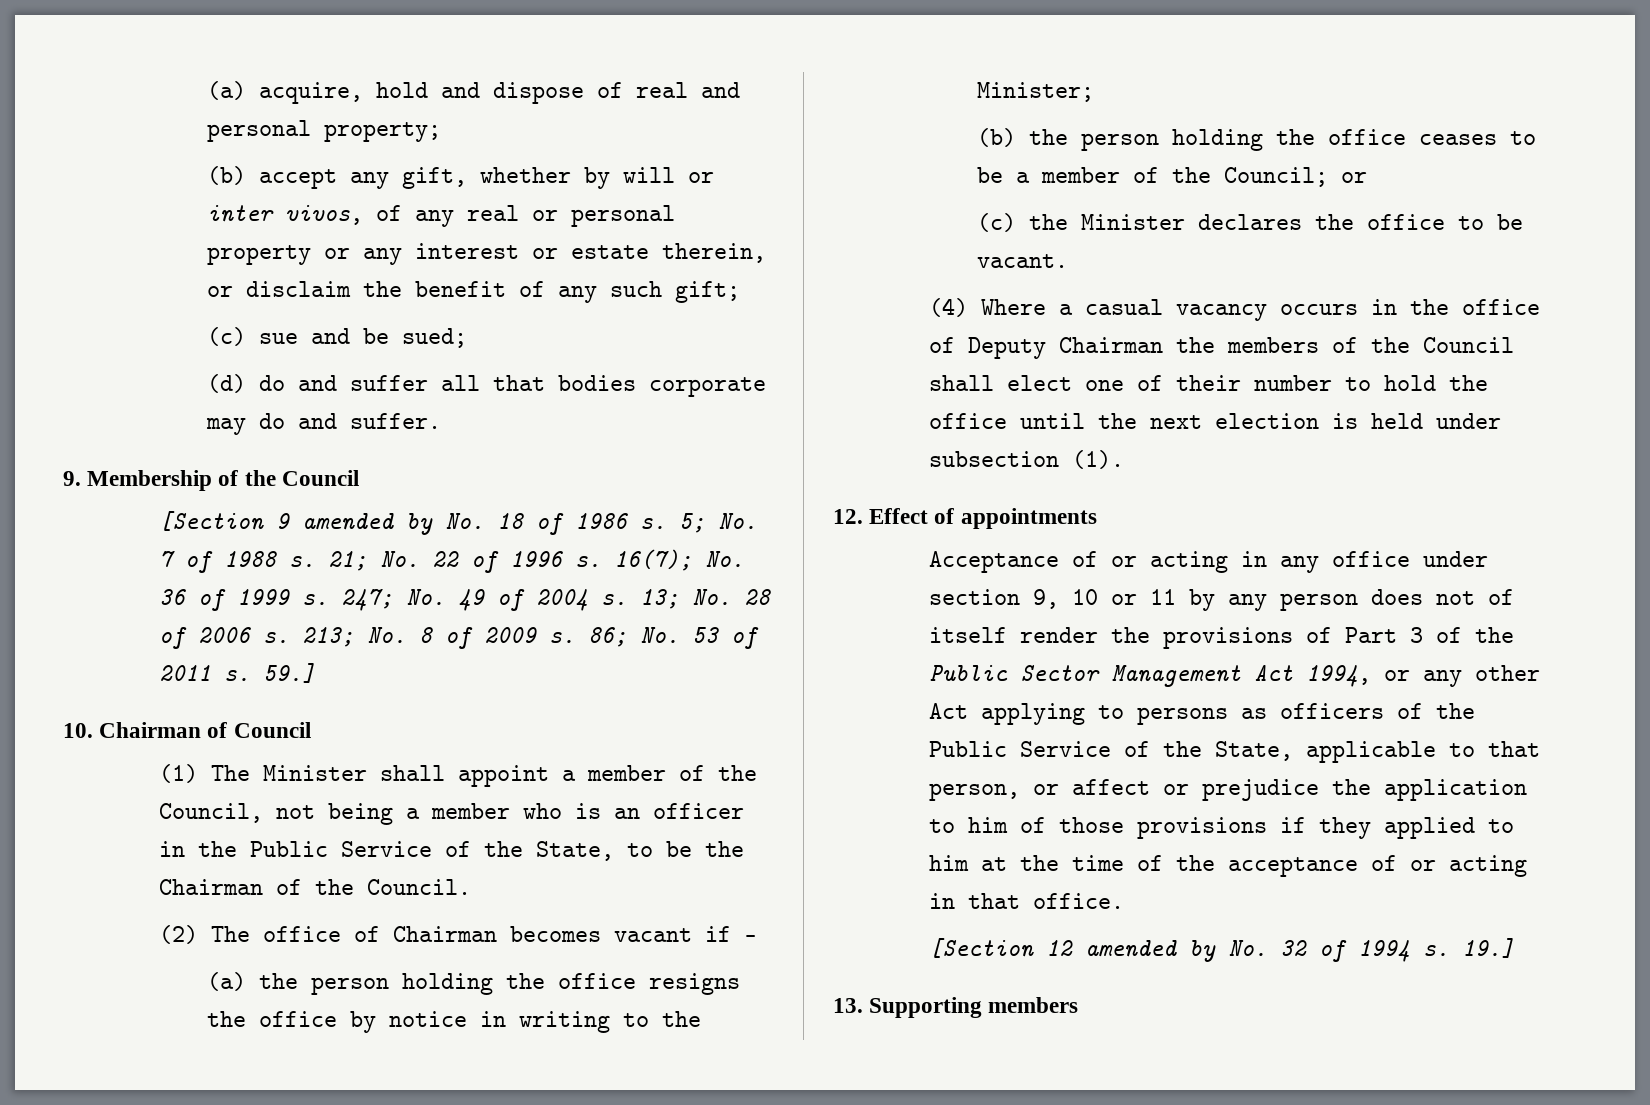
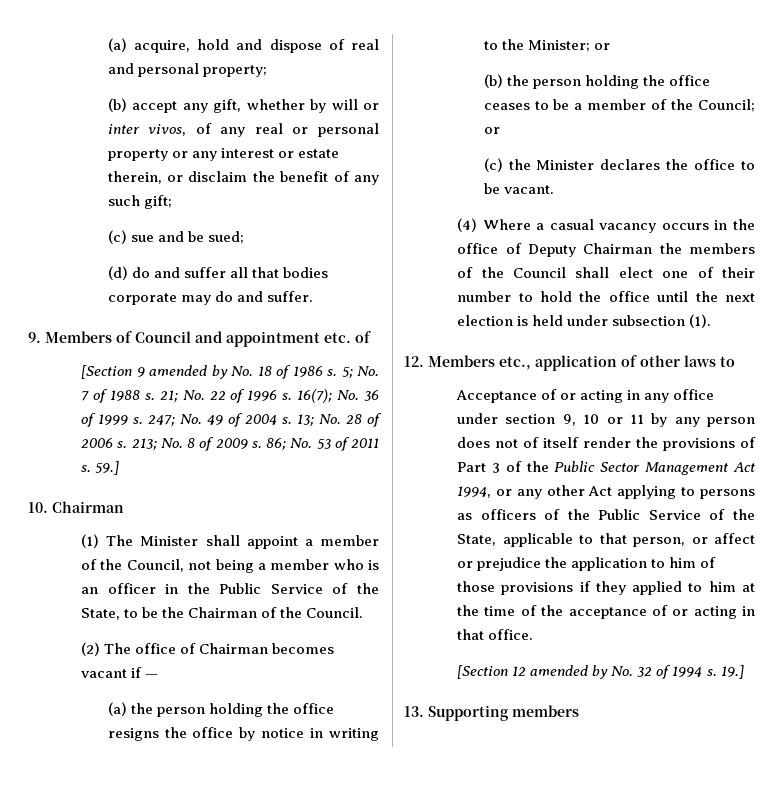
[87,470,359,491] Membership of the Council -> [45,331,371,347] Members of Council and appointment etc. of
[207,722,311,738] of Council -> (124, 507) none
(1095, 92) none -> [593,43,610,50] or
[869,508,1097,529] Effect of appointments -> [428,355,735,371] Members etc., application of other laws to

